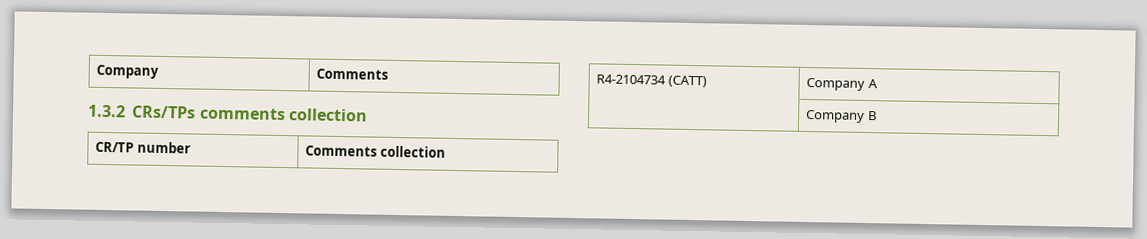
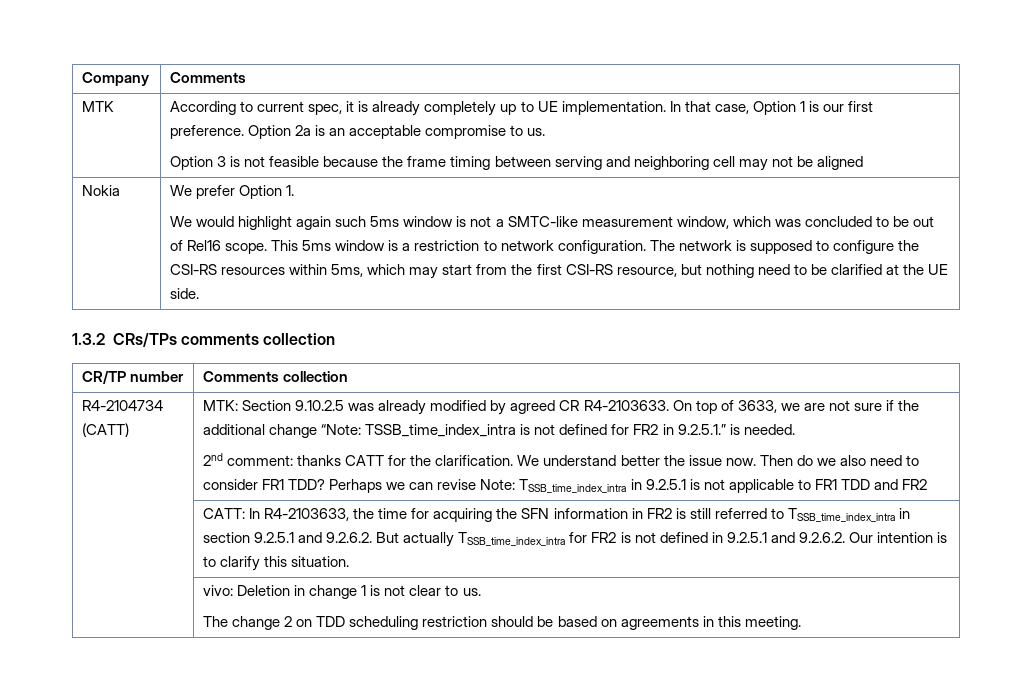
(389, 74) none -> [82,101,115,112] [170,101,874,116] [170,125,546,139] [170,156,863,171] [82,185,121,196] [170,185,295,199] [170,216,934,230] [170,240,919,254] [170,264,949,279] [170,288,200,299] // MTK | According to current spec, it is already completely up to UE implementation. In that case, Option 1 is our first preference. Option 2a is an acceptable compromise to us. // Option 3 is not feasible because the frame timing between serving and neighboring cell may not be aligned // Nokia | We prefer Option 1. // We would highlight again such 5ms window is not a SMTC-like measurement window, which was concluded to be out of Rel16 scope. This 5ms window is a restriction to network configuration. The network is supposed to configure the CSI-RS resources within 5ms, which may start from the first CSI-RS resource, but nothing need to be clarified at the UE side.
[806,77,878,91] [805,109,877,123] Company A // | Company B -> [203,400,920,415] [203,424,795,438] [203,453,919,466] [203,479,927,493] [203,508,910,522] [203,532,947,547] [203,556,350,571] [203,585,481,599] [203,616,801,630] MTK: Section 9.10.2.5 was already modified by agreed CR R4-2103633. On top of 3633, we are not sure if the additional change “Note: TSSB_time_index_intra is not defined for FR2 in 9.2.5.1.” is needed. // 2nd comment: thanks CATT for the clarification. We understand better the issue now. Then do we also need to consider FR1 TDD? Perhaps we can revise Note: TSSB_time_index_intra in 9.2.5.1 is not applicable to FR1 TDD and FR2 // | CATT: In R4-2103633, the time for acquiring the SFN information in FR2 is still referred to TSSB_time_index_intra in section 9.2.5.1 and 9.2.6.2. But actually TSSB_time_index_intra for FR2 is not defined in 9.2.5.1 and 9.2.6.2. Our intention is to clarify this situation. // | vivo: Deletion in change 1 is not clear to us. // The change 2 on TDD scheduling restriction should be based on agreements in this meeting.

